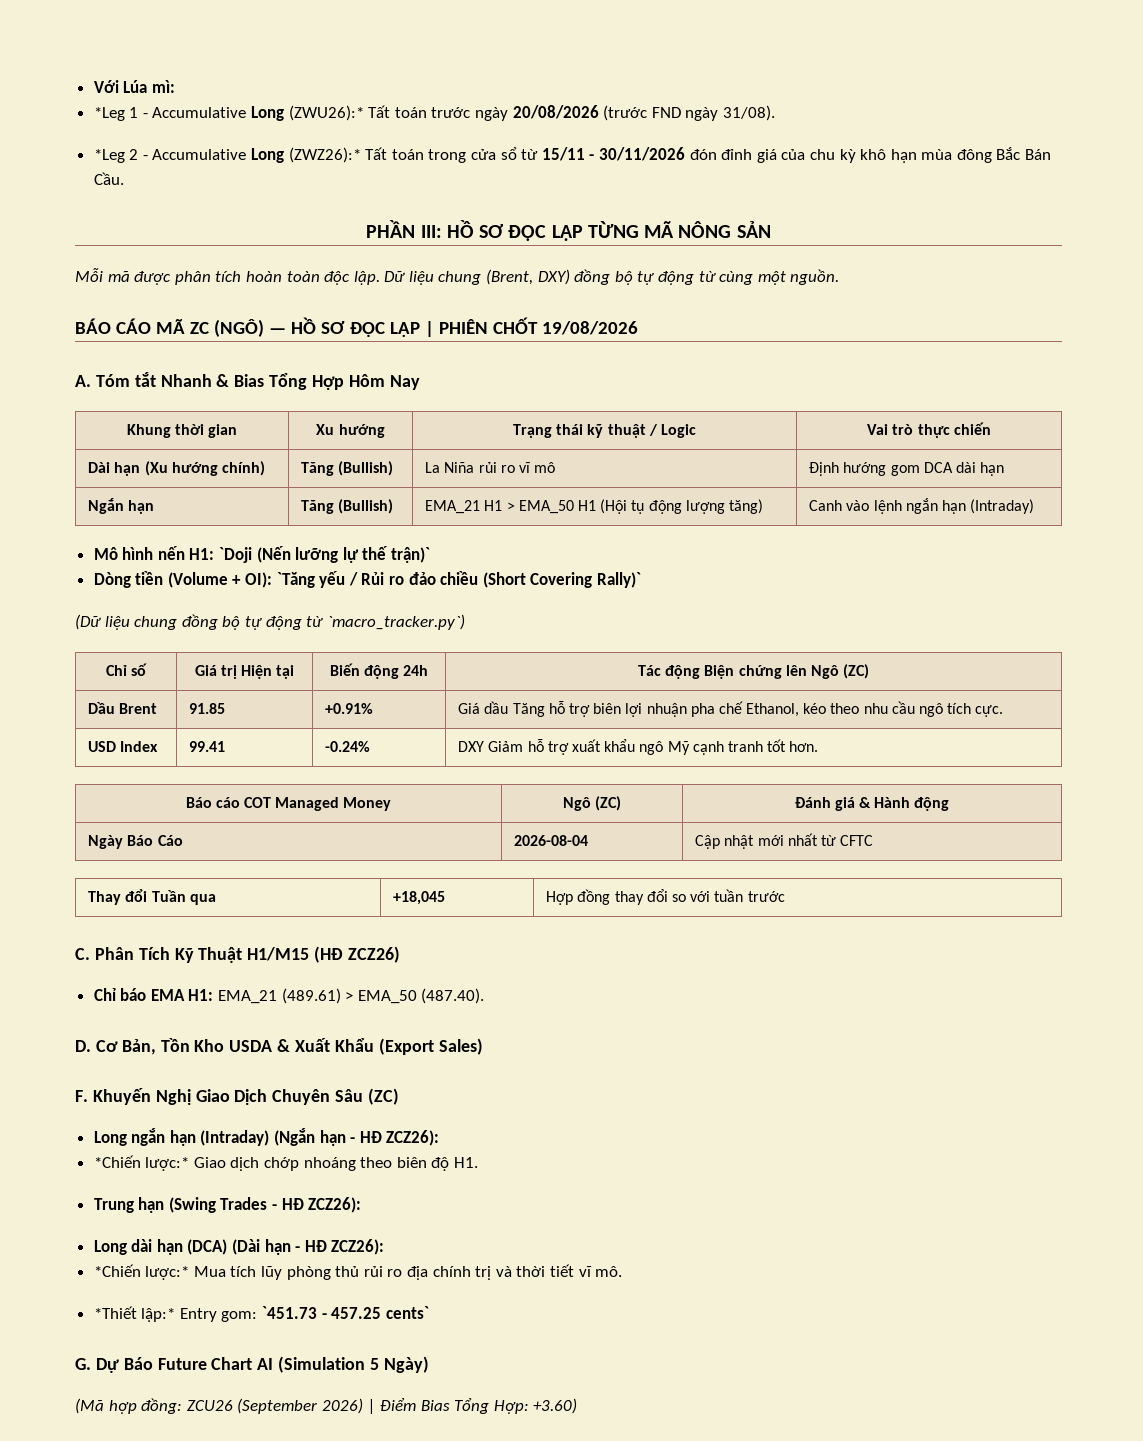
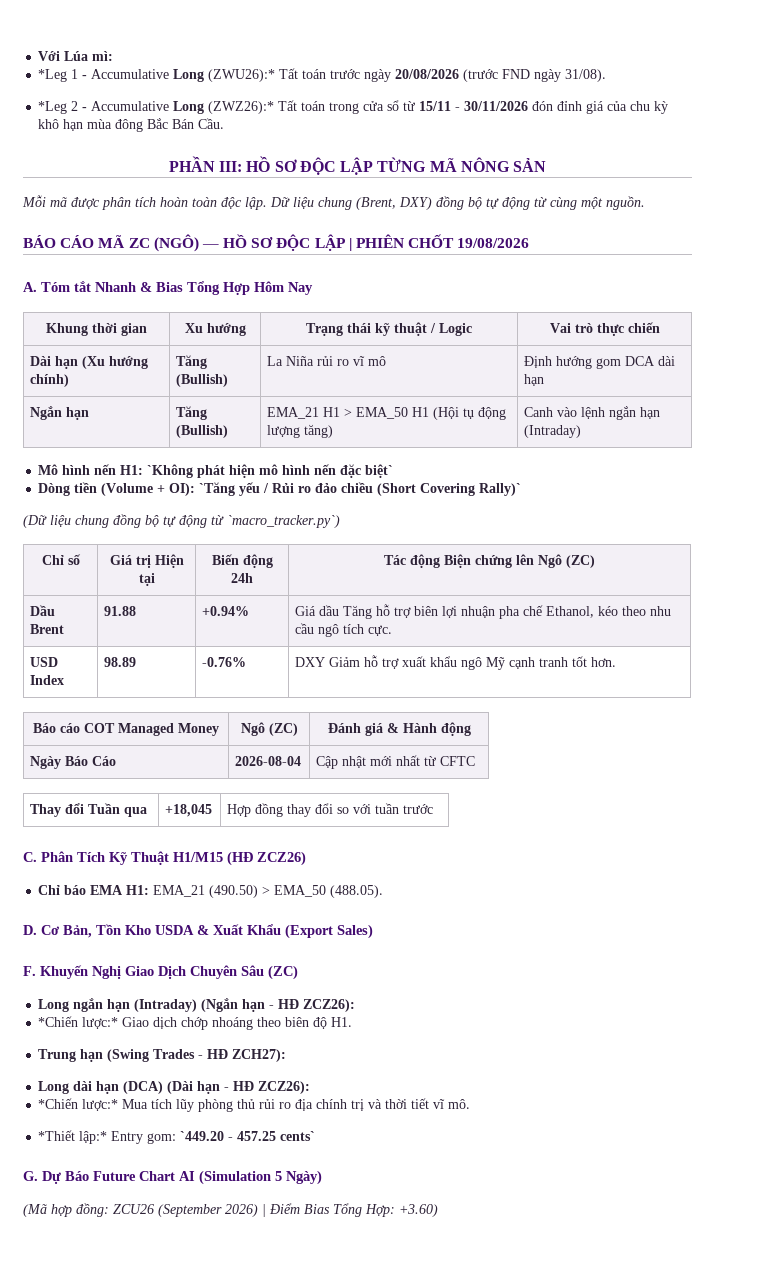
[219,546,431,563] `Doji (Nến lưỡng lự thế trận)` -> [147,464,394,478] `Không phát hiện mô hình nến đặc biệt`
[189,703,226,714] [325,703,374,714] 91.85 | +0.91% -> [104,606,137,616] [202,606,250,616] 91.88 | +0.94%
[189,741,226,752] [325,741,371,752] 99.41 | -0.24% -> [104,657,137,667] [202,657,247,667] 98.89 | -0.76%
[281,988,485,1004] (489.61) > EMA_50 (487.40). -> [209,885,384,898] (490.50) > EMA_50 (488.05).
[308,1197,362,1213] ZCZ26): -> [232,1049,287,1062] ZCH27):
[262,1306,318,1319] `451.73 -> [180,1131,225,1141] `449.20

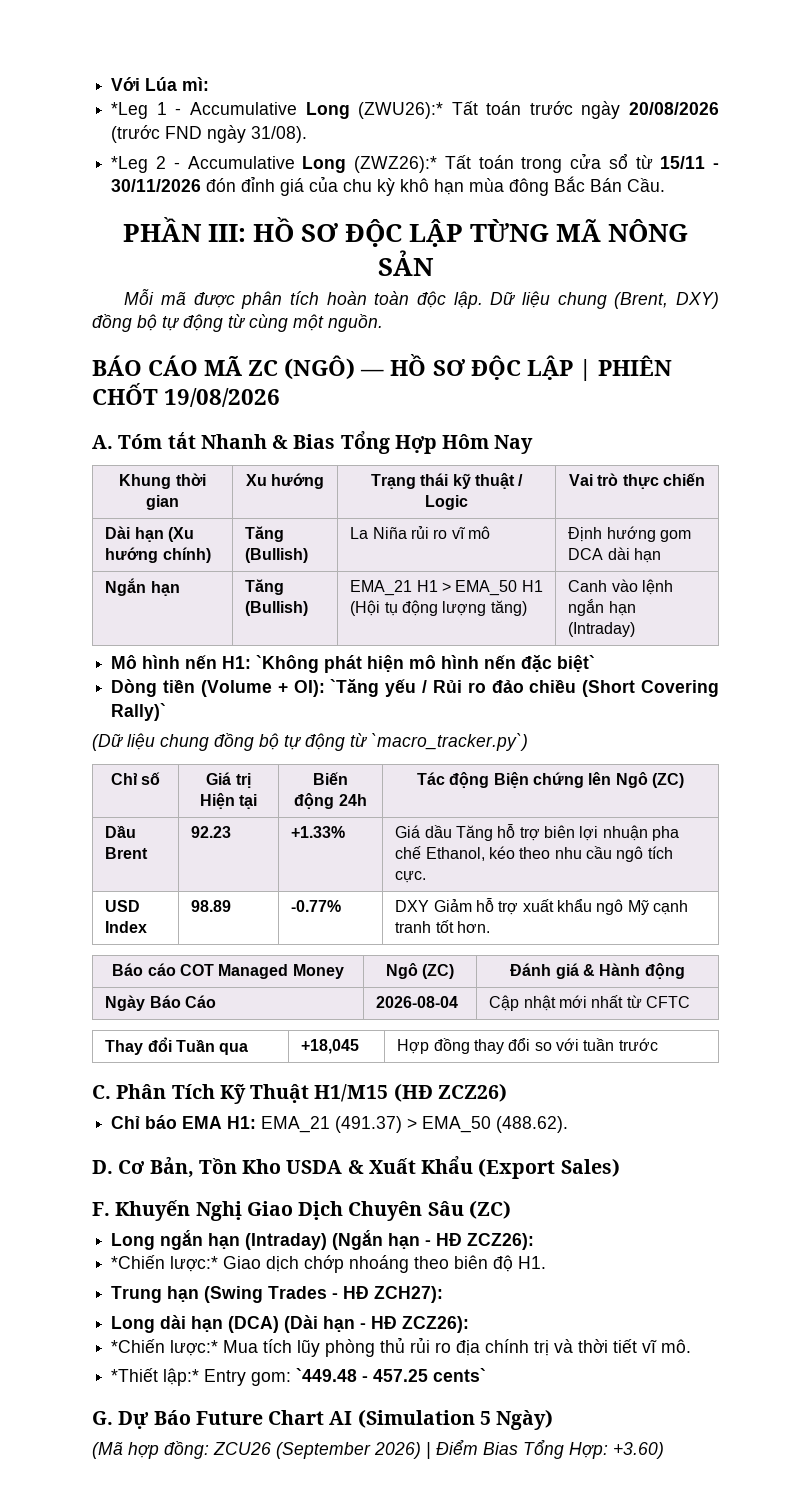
[104,606,137,616] [202,606,250,616] 91.88 | +0.94% -> [191,826,232,838] [291,826,346,838] 92.23 | +1.33%
[202,657,247,667] -0.76% -> [291,900,342,912] -0.77%
[209,885,384,898] (490.50) > EMA_50 (488.05). -> [335,1116,569,1133] (491.37) > EMA_50 (488.62).
[180,1131,225,1141] `449.20 -> [296,1368,358,1382] `449.48

